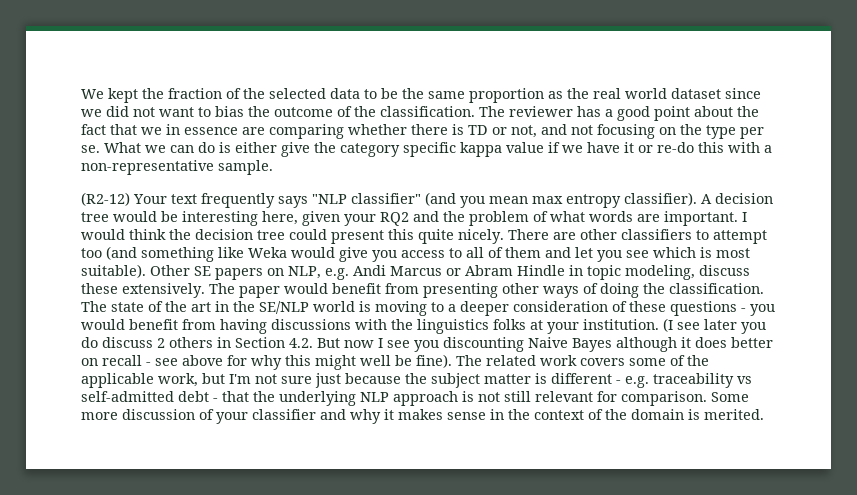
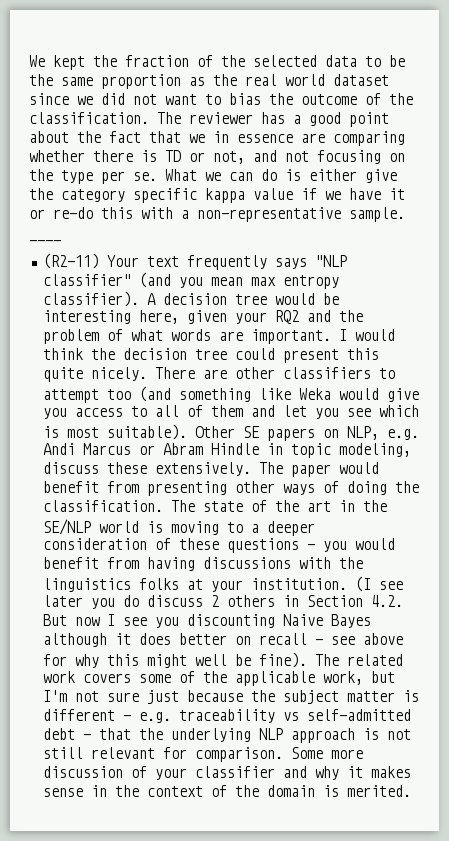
[81,192,130,206] (R2-12) -> [29,240,61,246] [42,253,99,269] ---- // (R2-11)

